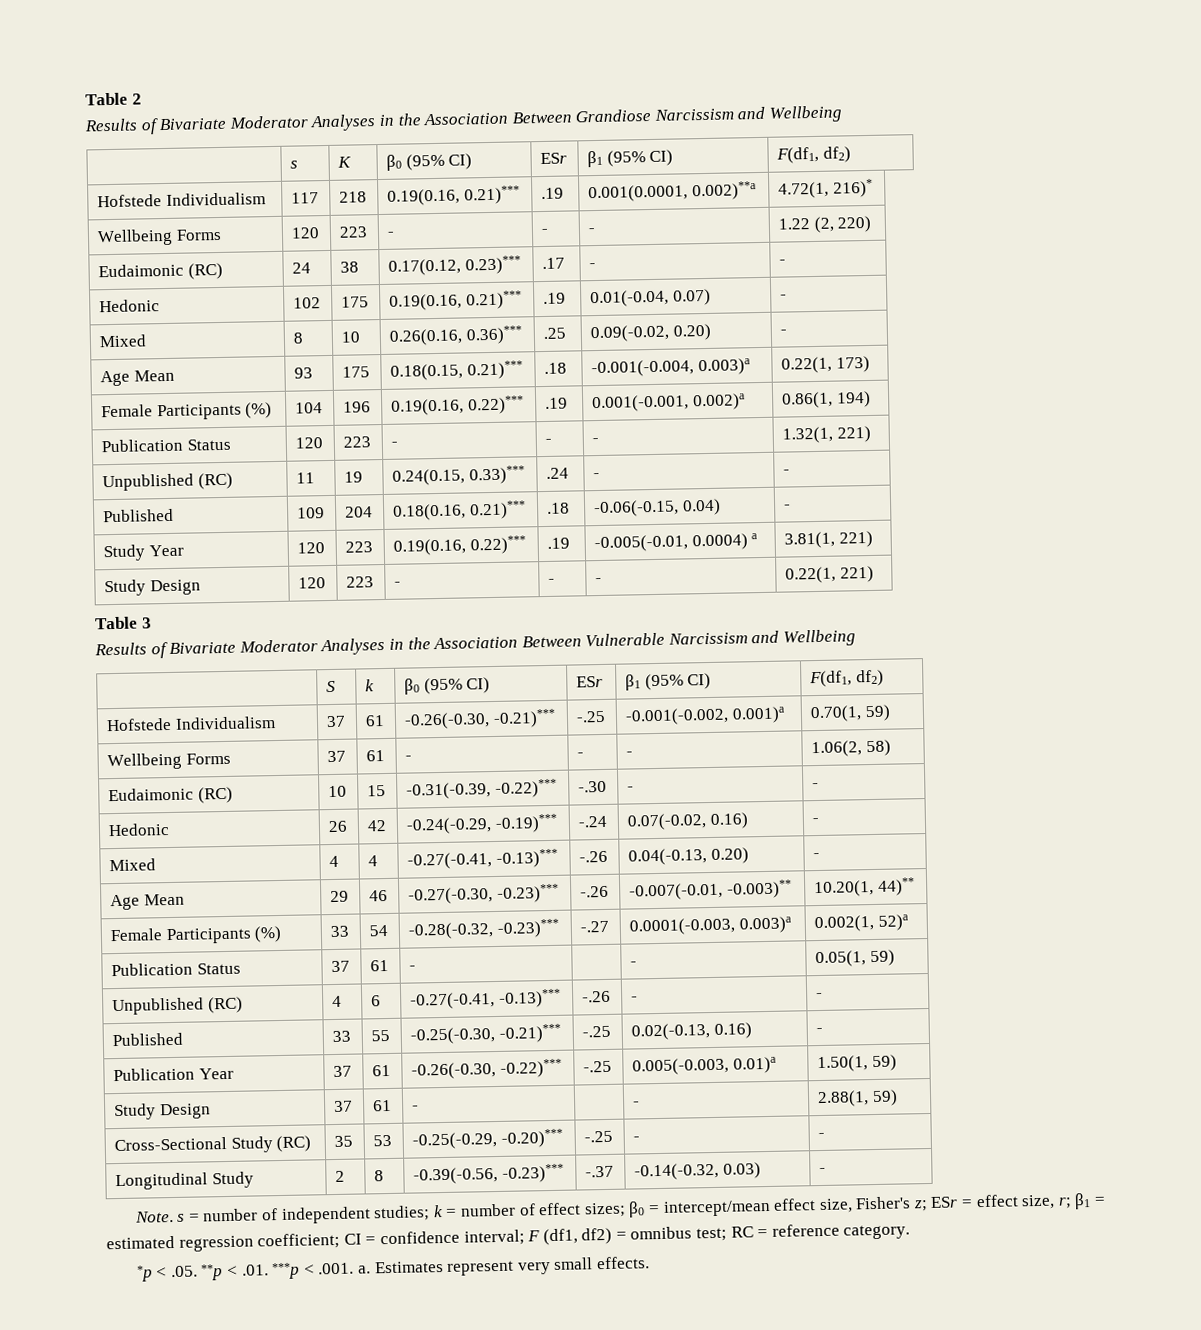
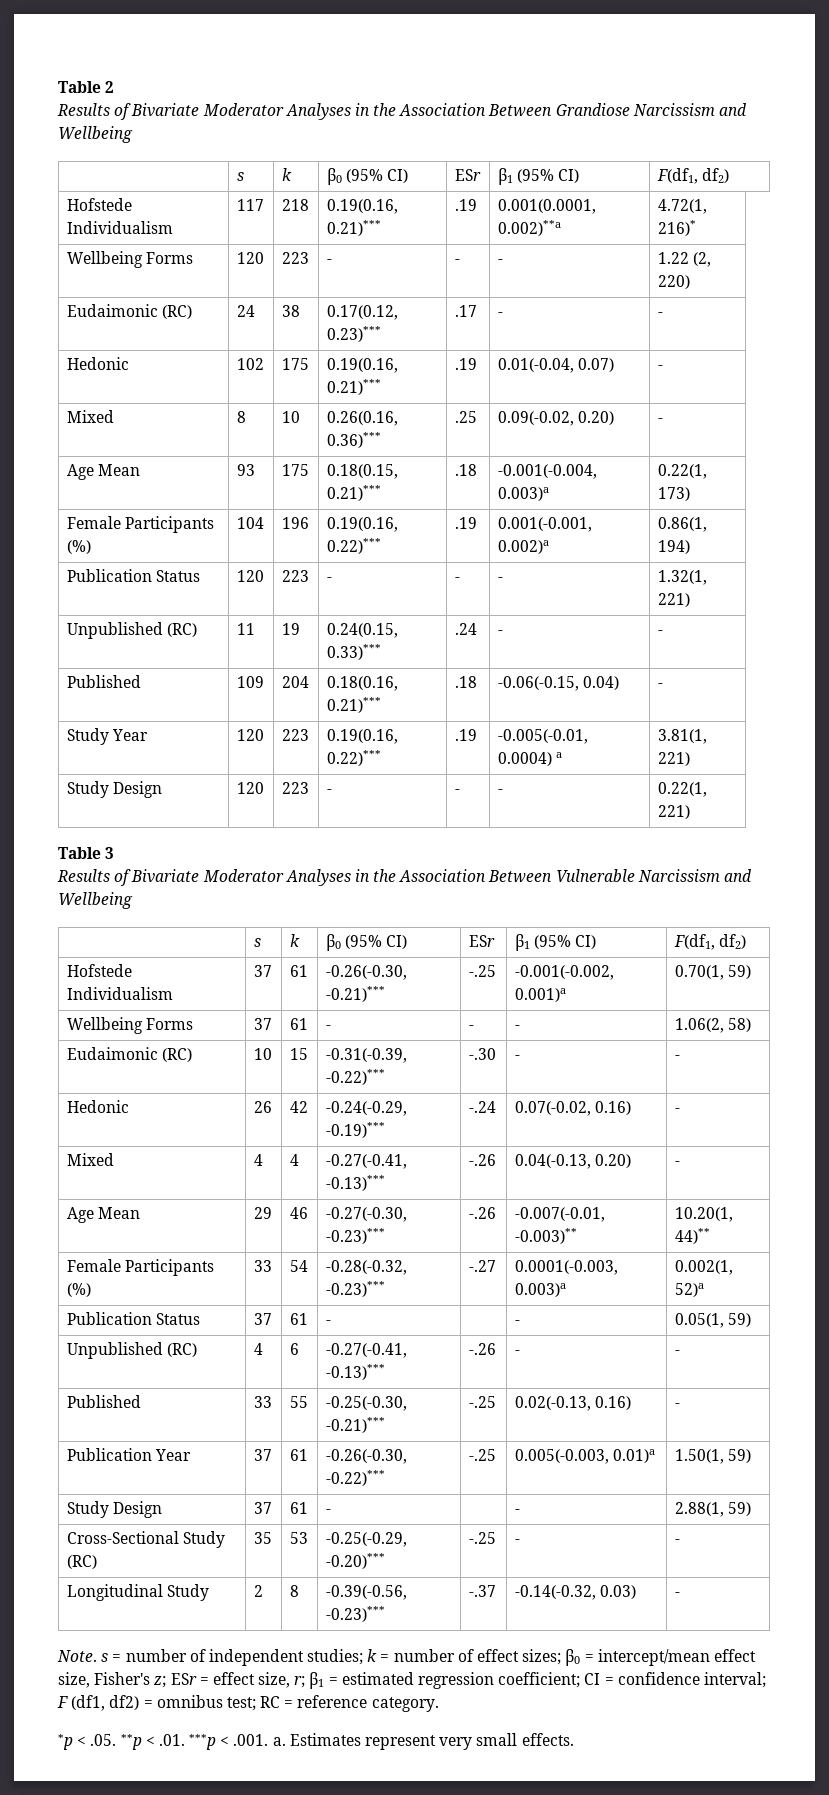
[337,156,353,168] K -> [281,168,292,181] k
[326,680,337,693] S -> [253,938,261,947] s

